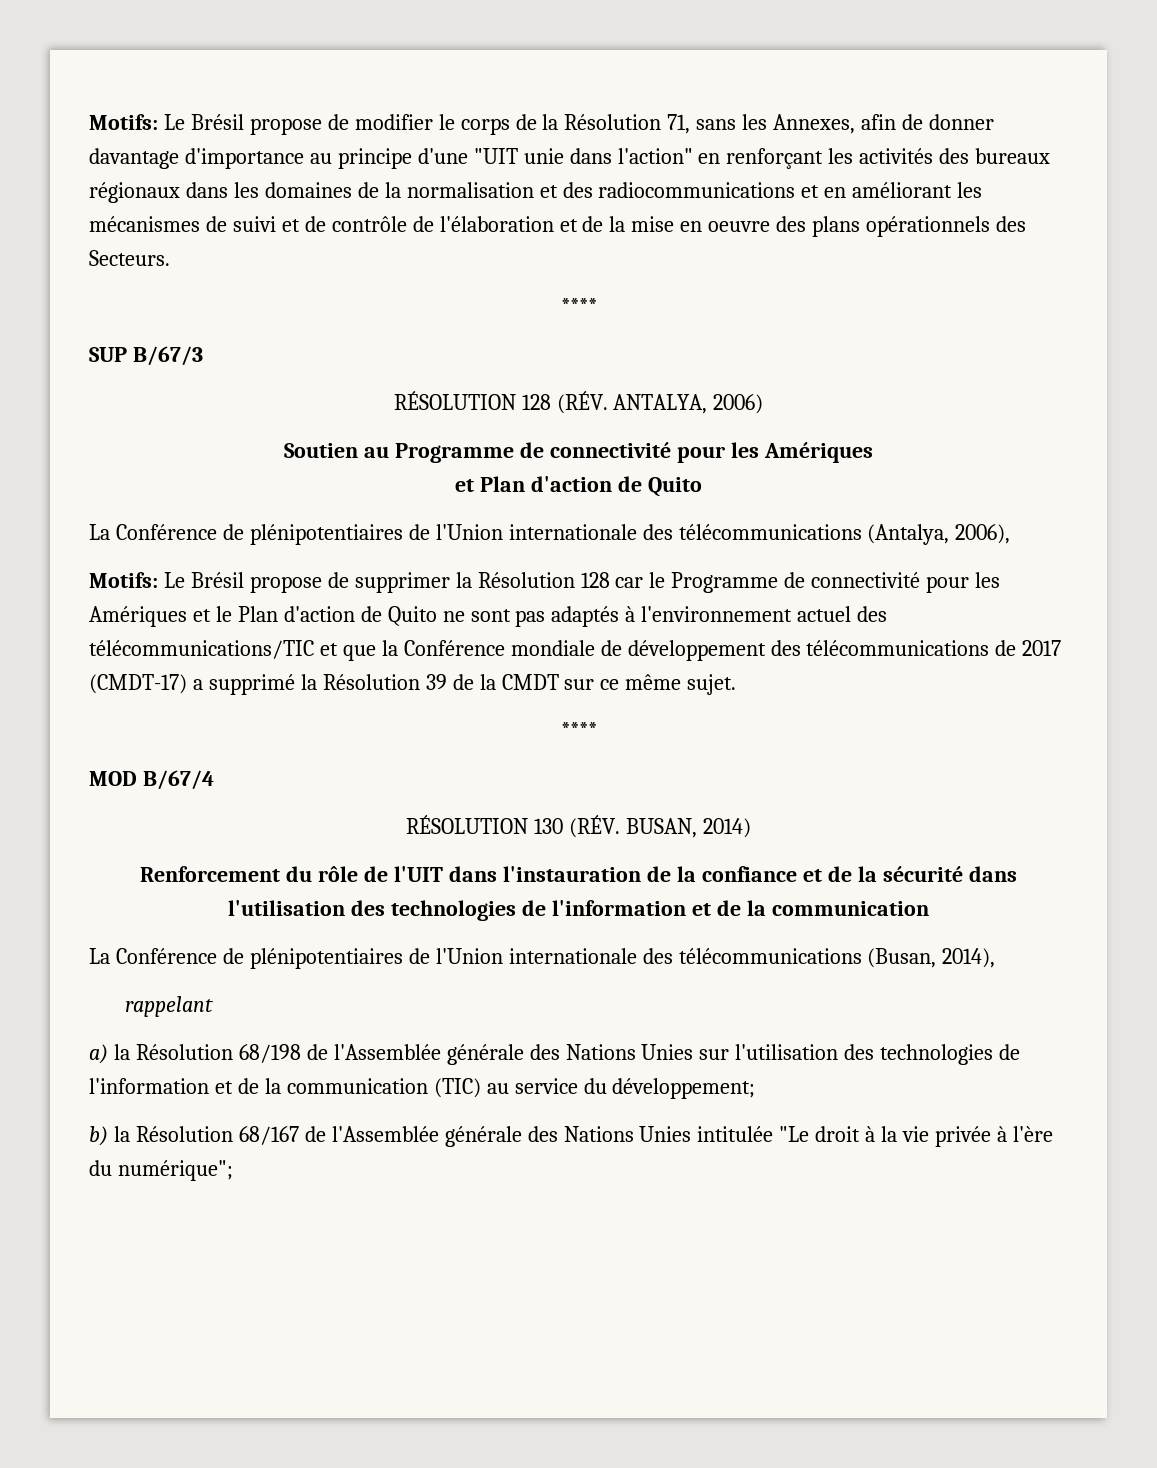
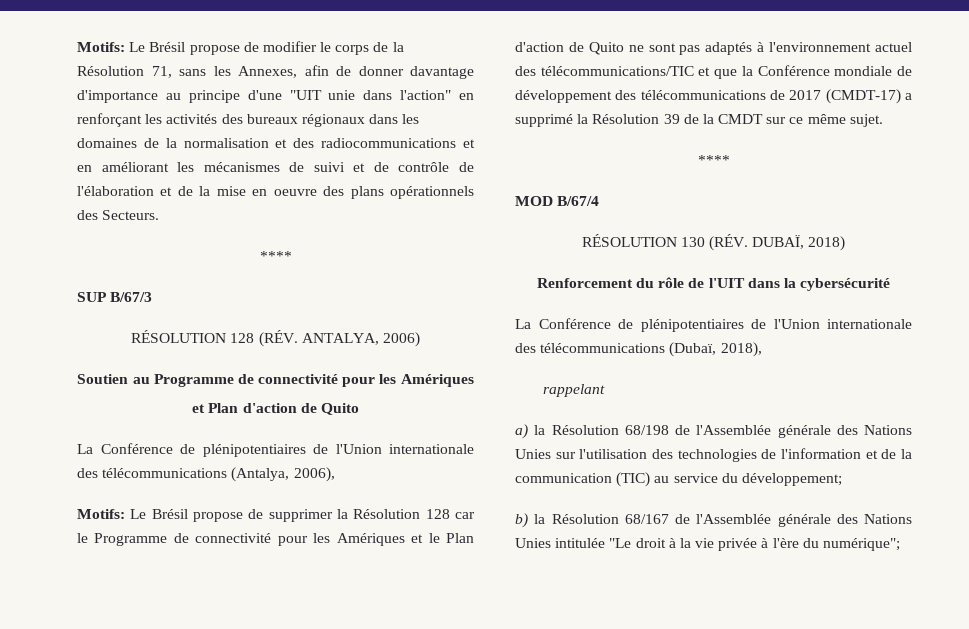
[625,818,751,838] BUSAN, 2014) -> [752,235,846,251] DUBAÏ, 2018)
[503,866,1017,882] [228,900,929,921] [89,948,996,969] l'instauration de la confiance et de la sécurité dans l'utilisation des technologies de l'information et de la communication // La Conférence de plénipotentiaires de l'Union internationale des télécommunications (Busan, 2014), -> [783,278,891,291] [515,318,912,332] [515,342,762,357] la cybersécurité // La Conférence de plénipotentiaires de l'Union internationale des télécommunications (Dubaï, 2018),

